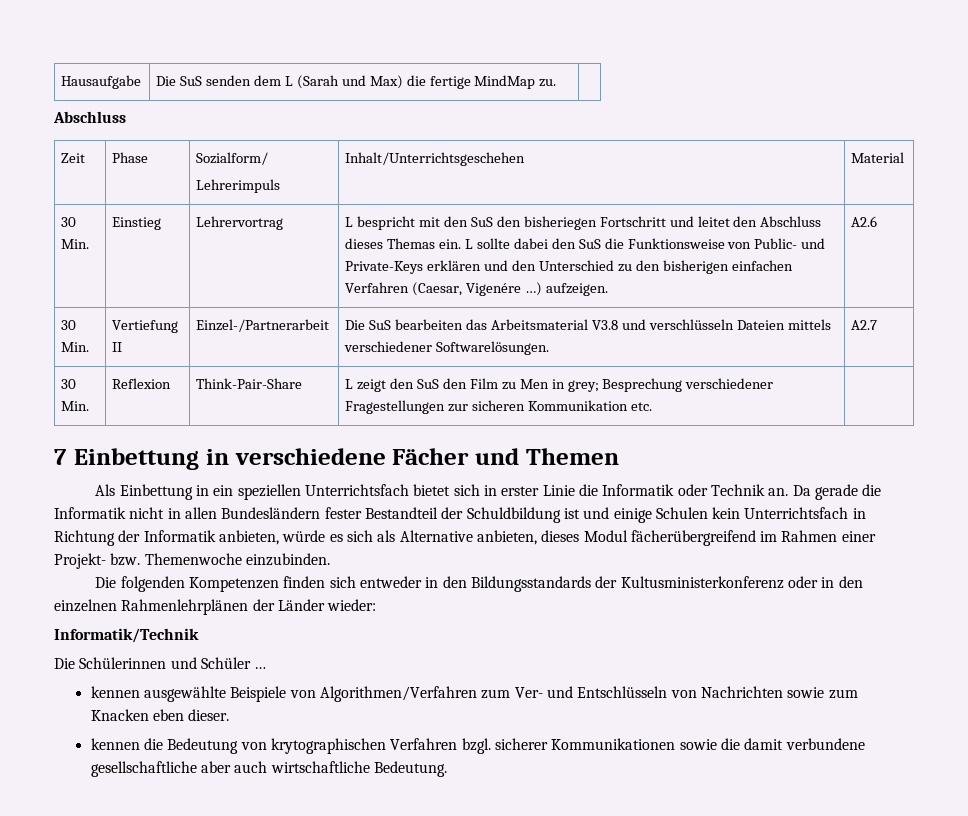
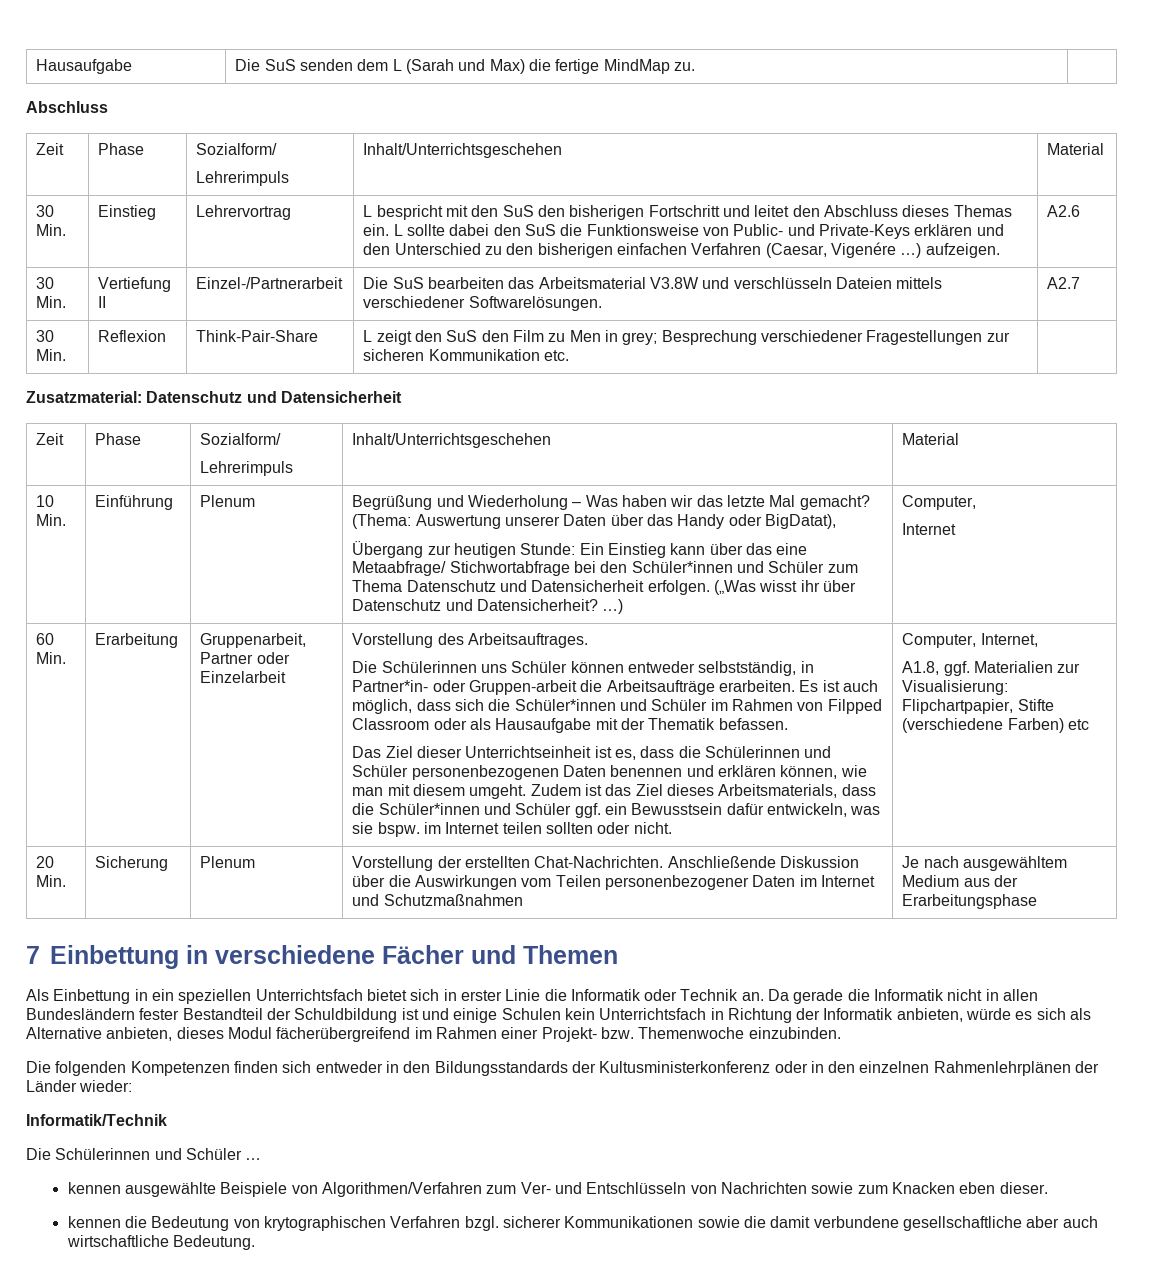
[523,216,597,230] bisheriegen -> [569,205,645,220] bisherigen
[591,320,618,330] V3.8 -> [649,277,699,289] V3.8W
(652, 406) none -> [26,391,402,403] [36,433,65,445] [95,433,142,445] [200,433,282,445] [200,461,294,476] [352,433,552,448] [902,433,960,445] [36,495,55,507] [36,514,67,526] [95,495,174,510] [200,495,256,507] [352,495,870,510] [352,514,836,529] [352,541,808,558] [352,561,858,576] [352,580,856,595] [352,599,624,614] [902,495,977,510] [902,523,957,535] [36,633,55,645] [36,652,67,664] [95,633,179,648] [200,633,307,648] [200,652,290,664] [200,671,287,683] [352,633,589,648] [352,661,814,676] [352,680,878,695] [352,699,882,714] [352,718,788,733] [352,746,832,760] [352,765,867,780] [352,784,876,799] [352,803,881,818] [352,822,672,837] [902,633,1038,648] [902,661,1081,676] [902,680,1009,695] [902,699,1054,714] [902,718,1090,733] [36,856,55,868] [36,875,67,887] [95,856,169,871] [200,856,256,868] [352,856,859,871] [352,875,875,890] [352,894,523,906] [902,856,1068,871] [902,875,1019,887] [902,894,1038,909] // Zusatzmaterial: Datenschutz und Datensicherheit // Zeit | Phase | Sozialform/ // Lehrerimpuls | Inhalt/Unterrichtsgeschehen | Material // 10 Min. | Einführung | Plenum | Begrüßung und Wiederholung – Was haben wir das letzte Mal gemacht? (Thema: Auswertung unserer Daten über das Handy oder BigDatat), // Übergang zur heutigen Stunde: Ein Einstieg kann über das eine Metaabfrage/ Stichwortabfrage bei den Schüler*innen und Schüler zum Thema Datenschutz und Datensicherheit erfolgen. („Was wisst ihr über Datenschutz und Datensicherheit? …) | Computer, // Internet // 60 Min. | Erarbeitung | Gruppenarbeit, Partner oder Einzelarbeit | Vorstellung des Arbeitsauftrages. // Die Schülerinnen uns Schüler können entweder selbstständig, in Partner*in- oder Gruppen-arbeit die Arbeitsaufträge erarbeiten. Es ist auch möglich, dass sich die Schüler*innen und Schüler im Rahmen von Filpped Classroom oder als Hausaufgabe mit der Thematik befassen. // Das Ziel dieser Unterrichtseinheit ist es, dass die Schülerinnen und Schüler personenbezogenen Daten benennen und erklären können, wie man mit diesem umgeht. Zudem ist das Ziel dieses Arbeitsmaterials, dass die Schüler*innen und Schüler ggf. ein Bewusstsein dafür entwickeln, was sie bspw. im Internet teilen sollten oder nicht. | Computer, Internet, // A1.8, ggf. Materialien zur Visualisierung: Flipchartpapier, Stifte (verschiedene Farben) etc // 20 Min. | Sicherung | Plenum | Vorstellung der erstellten Chat-Nachrichten. Anschließende Diskussion über die Auswirkungen vom Teilen personenbezogener Daten im Internet und Schutzmaßnahmen | Je nach ausgewähltem Medium aus der Erarbeitungsphase

